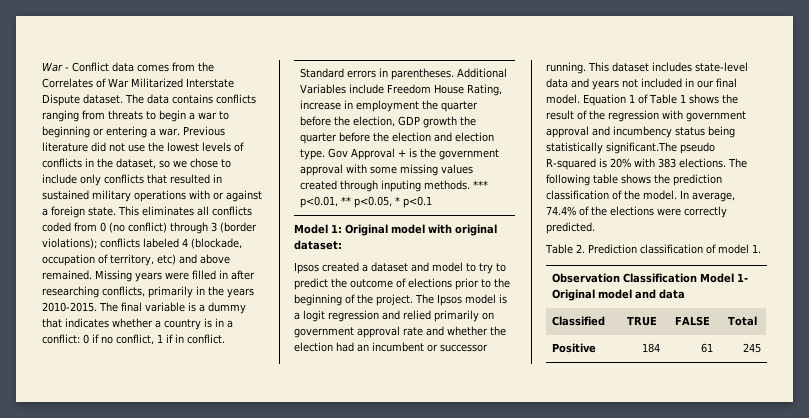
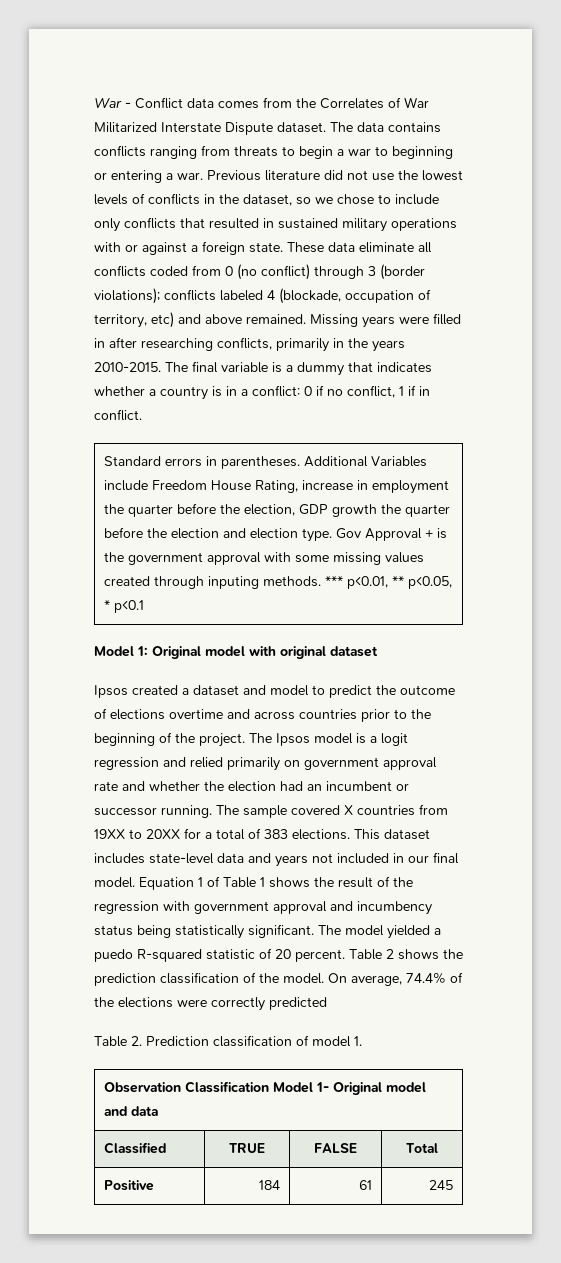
[118,206,194,216] This eliminates -> [287,242,414,253] These data eliminate
[294,240,342,250] dataset: -> [330,646,378,657] dataset
[479,263,506,274] try to -> (325, 690) none
(452, 283) none -> [169,709,357,720] overtime and across countries
(586, 68) none -> [216,804,448,818] [94,828,350,840] The sample covered X countries from 19XX to 20XX for a total of 383 elections.
[606,142,715,154] [546,158,747,170] [546,174,618,186] significant.The pseudo R-squared is 20% with 383 elections. The following table -> [248,924,441,939] [94,948,394,962] significant. The model yielded a puedo R-squared statistic of 20 percent. Table 2
[680,190,689,199] In -> [328,973,347,983] On
[546,222,595,234] predicted. -> [269,997,327,1010] predicted

